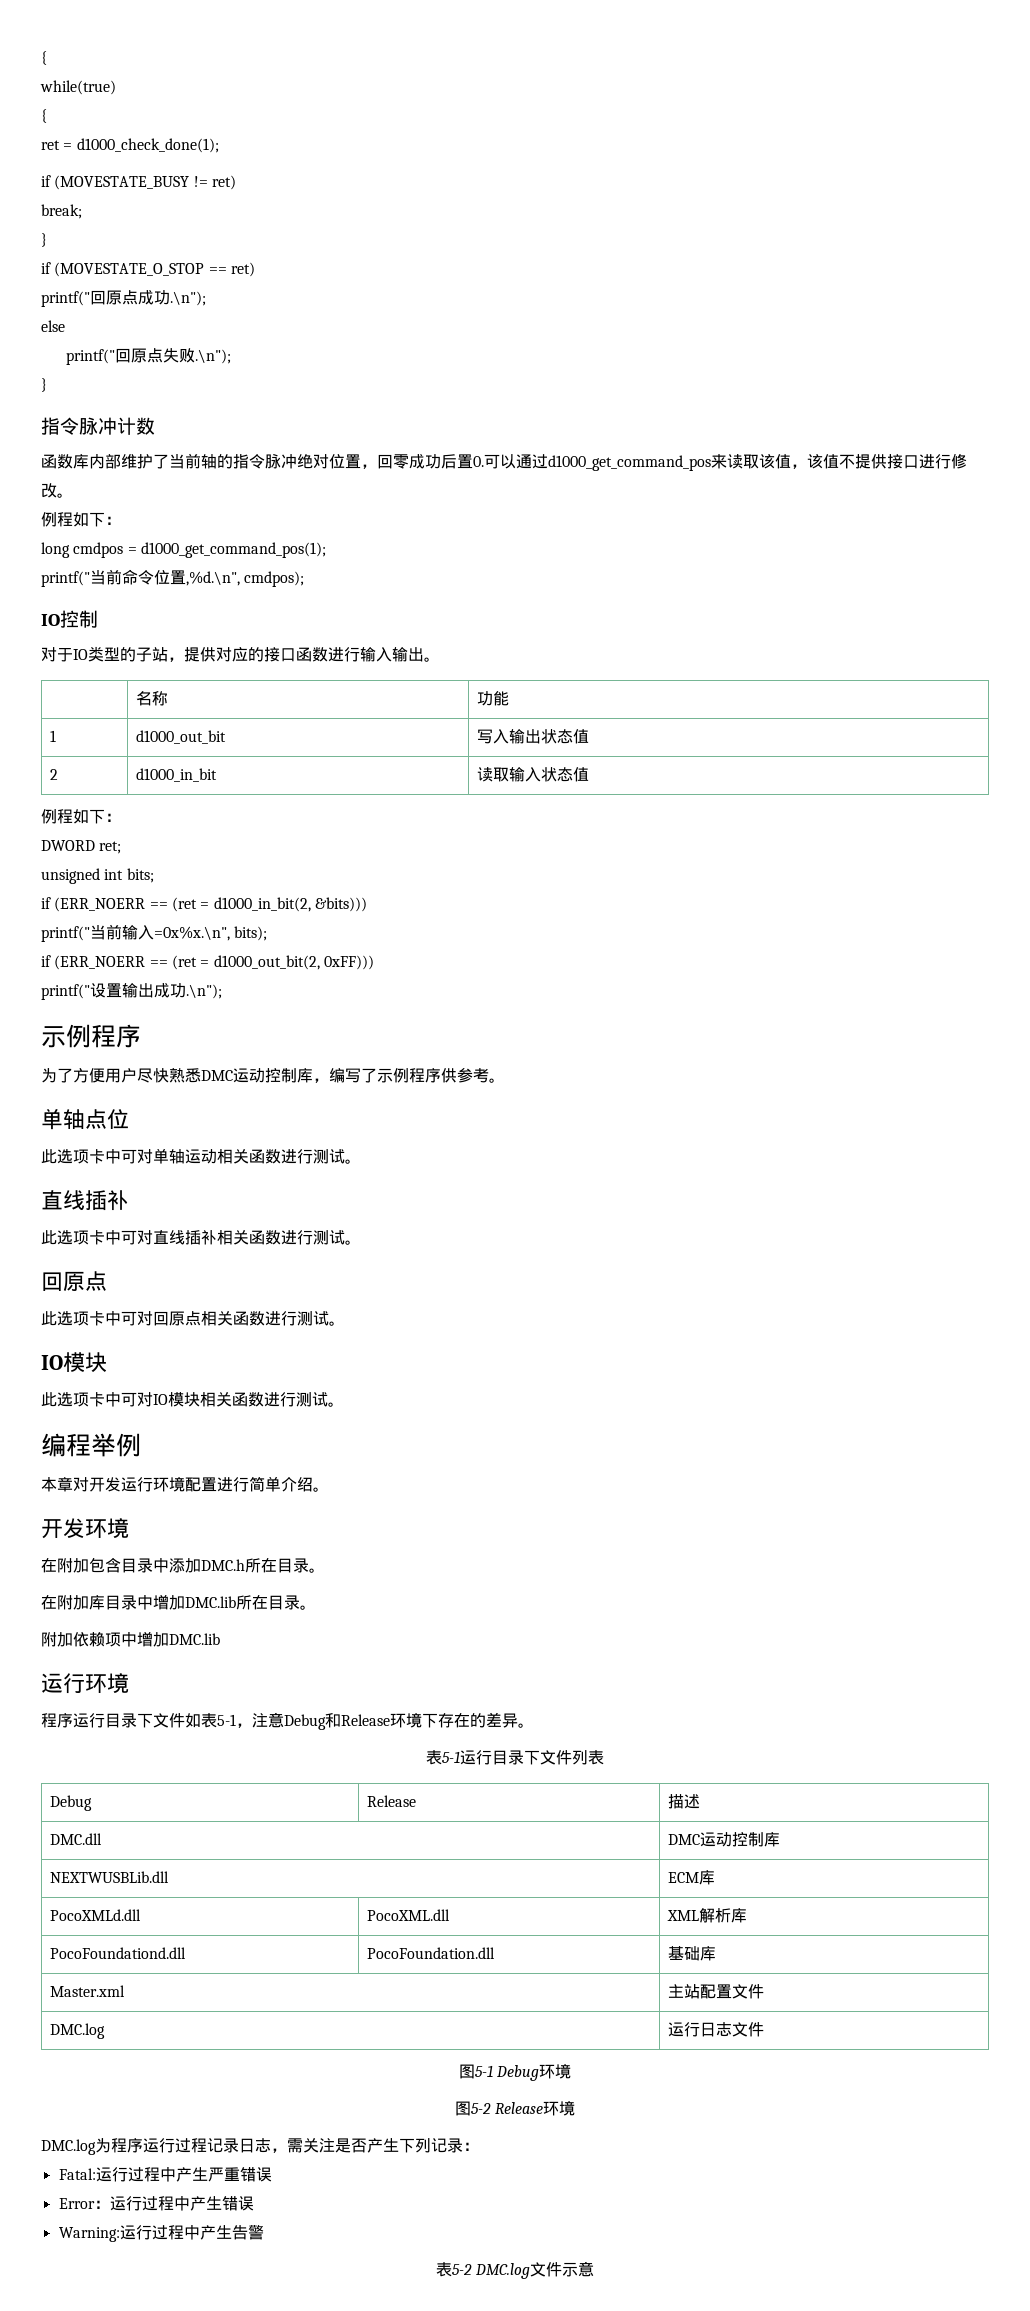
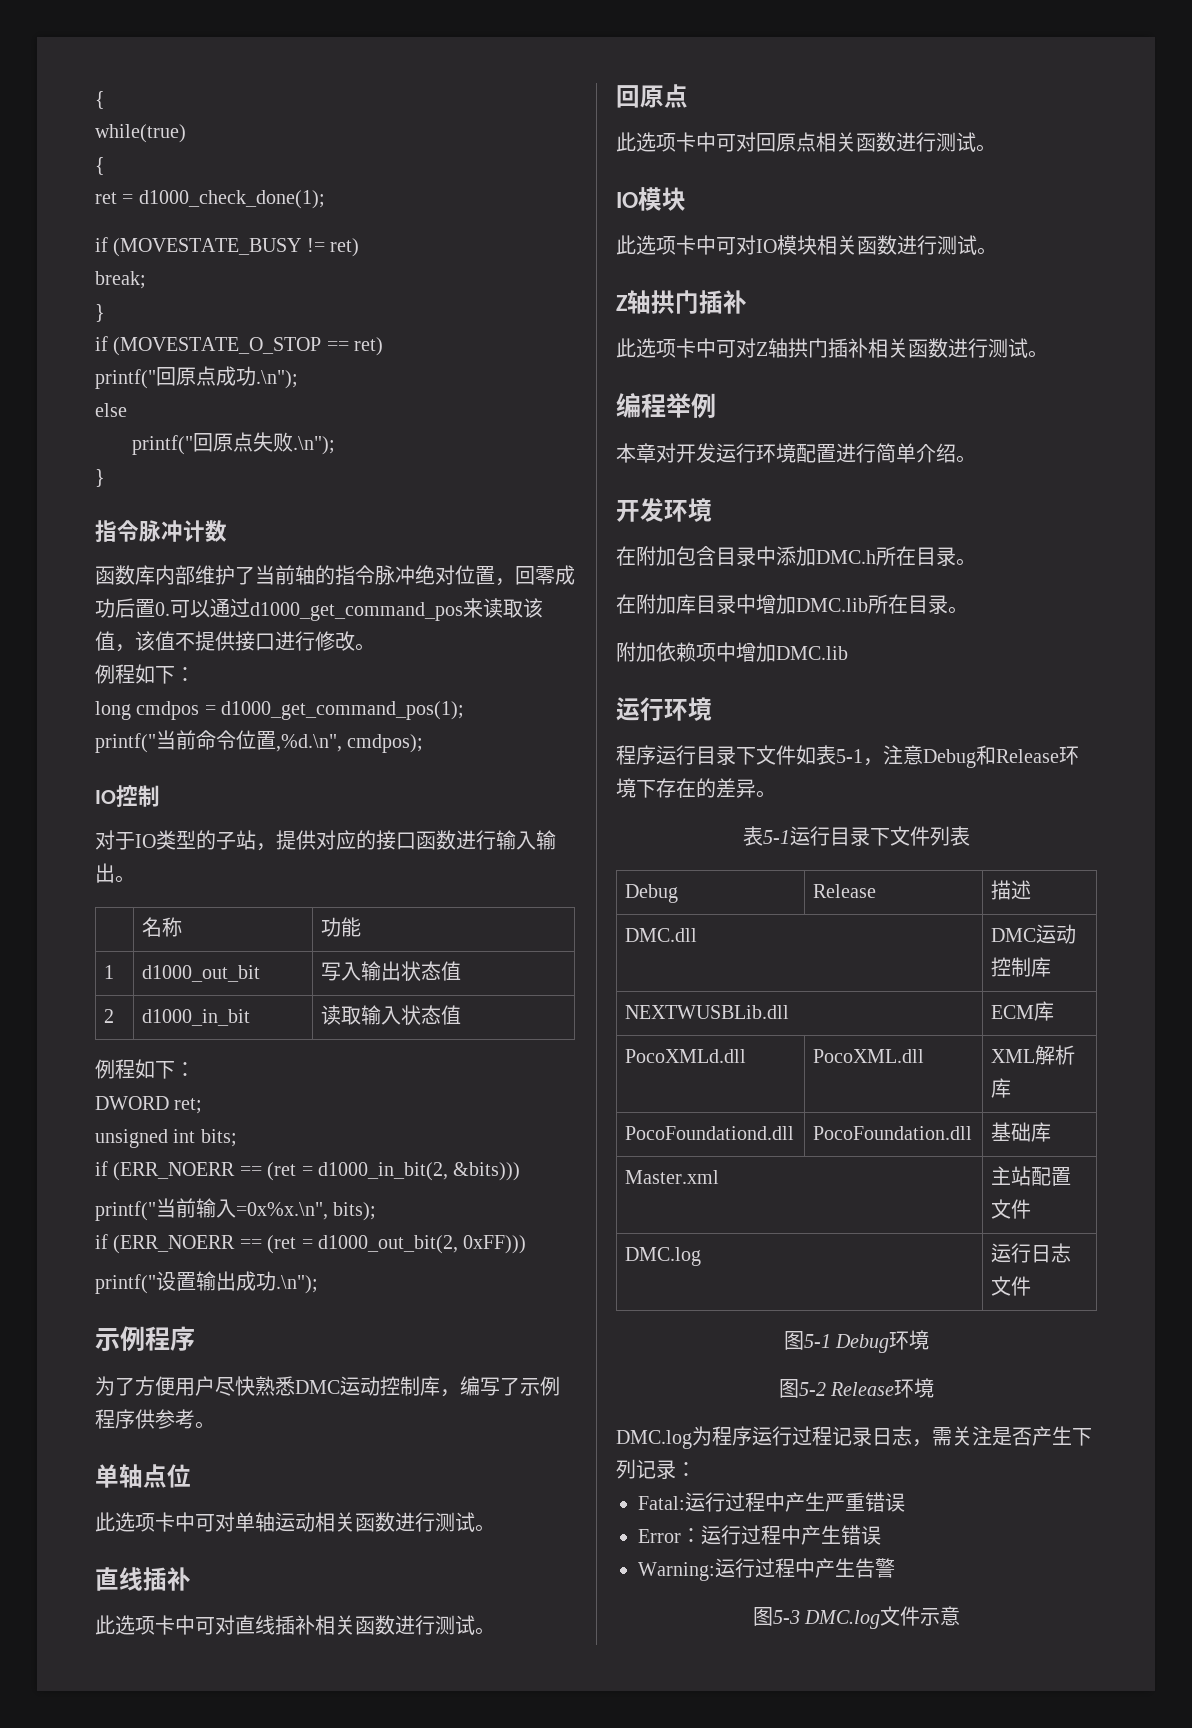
(344, 1404) none -> [616,290,747,314] [616,338,1048,358] // Z轴拱门插补 // 此选项卡中可对Z轴拱门插补相关函数进行测试。
[436,2262,473,2277] 表5-2 -> [752,1607,800,1626] 图5-3

